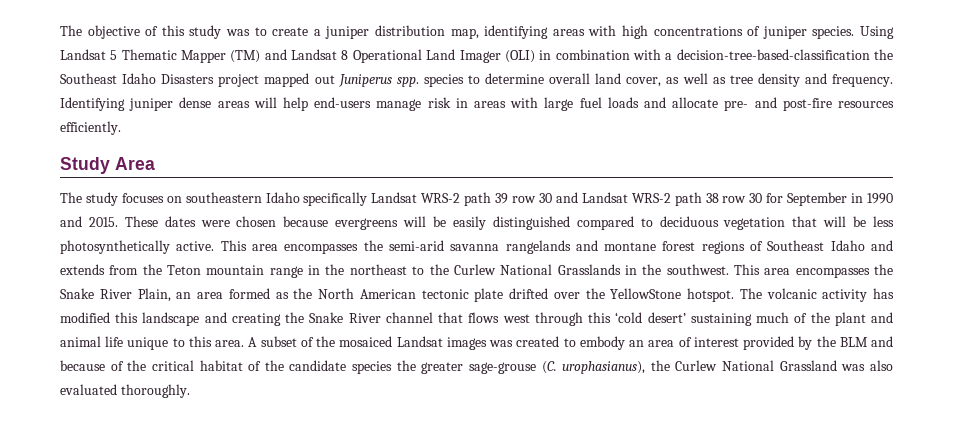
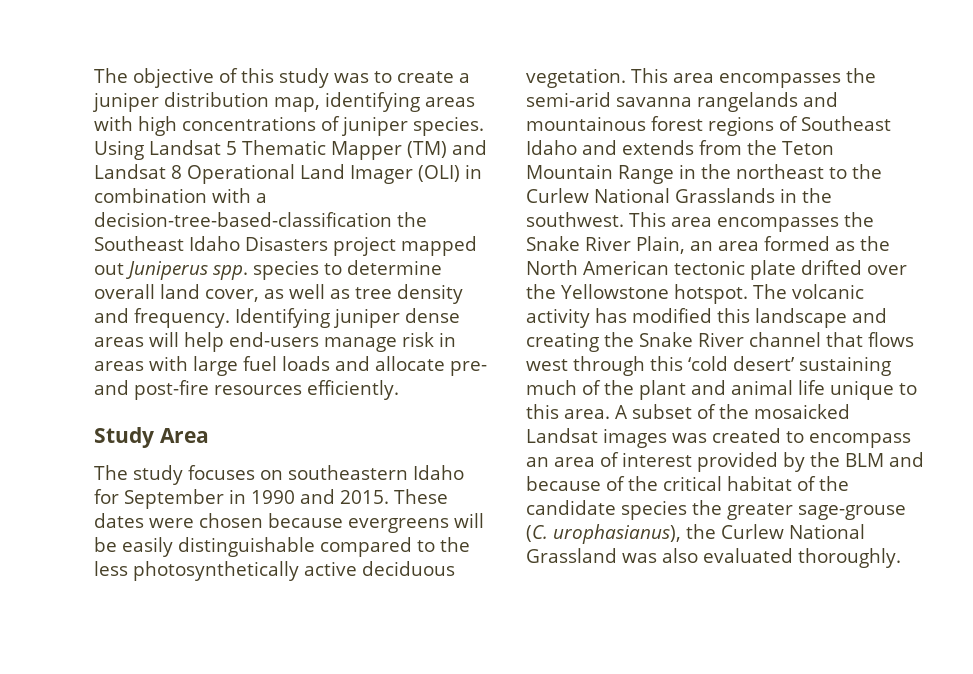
[303,192,763,206] specifically Landsat WRS-2 path 39 row 30 and Landsat WRS-2 path 38 row 30 -> (464, 472) none
[492,216,570,230] distinguished -> [178,537,315,557] distinguishable
[659,216,894,230] [60,240,215,254] deciduous vegetation that will be less photosynthetically active. -> [440,537,470,552] [94,561,455,581] [526,68,626,88] the less photosynthetically active deciduous vegetation.
[604,242,657,251] montane -> [526,116,646,131] mountainous
[206,265,303,278] mountain range -> [526,164,674,184] Mountain Range
[610,288,682,299] YellowStone -> [561,284,669,299] Yellowstone
[339,336,393,347] mosaiced -> [754,404,850,419] mosaicked
[579,336,625,350] embody -> [809,433,911,448] encompass

